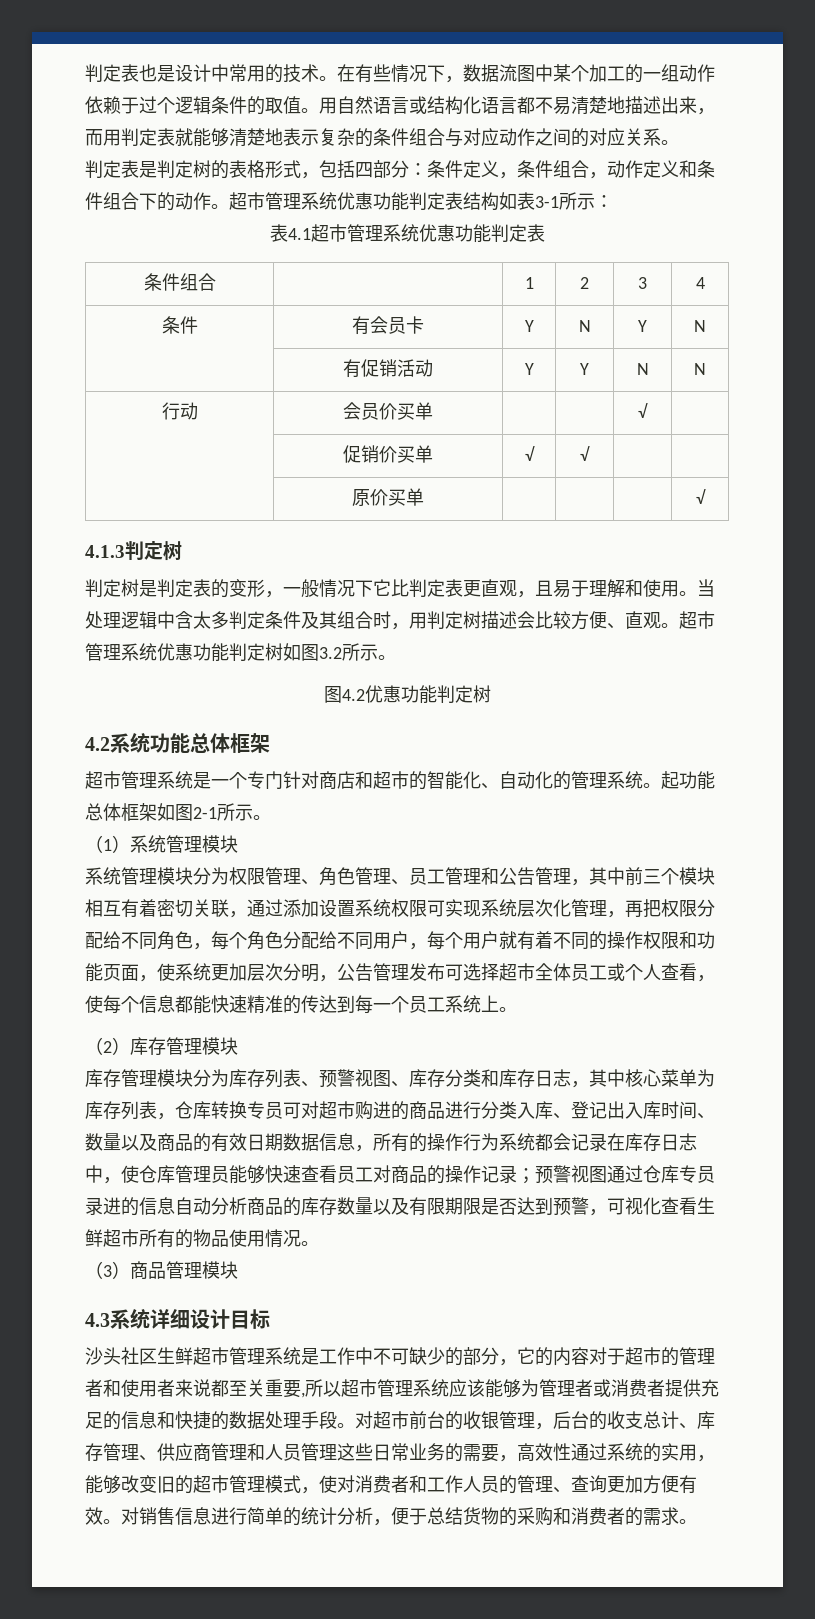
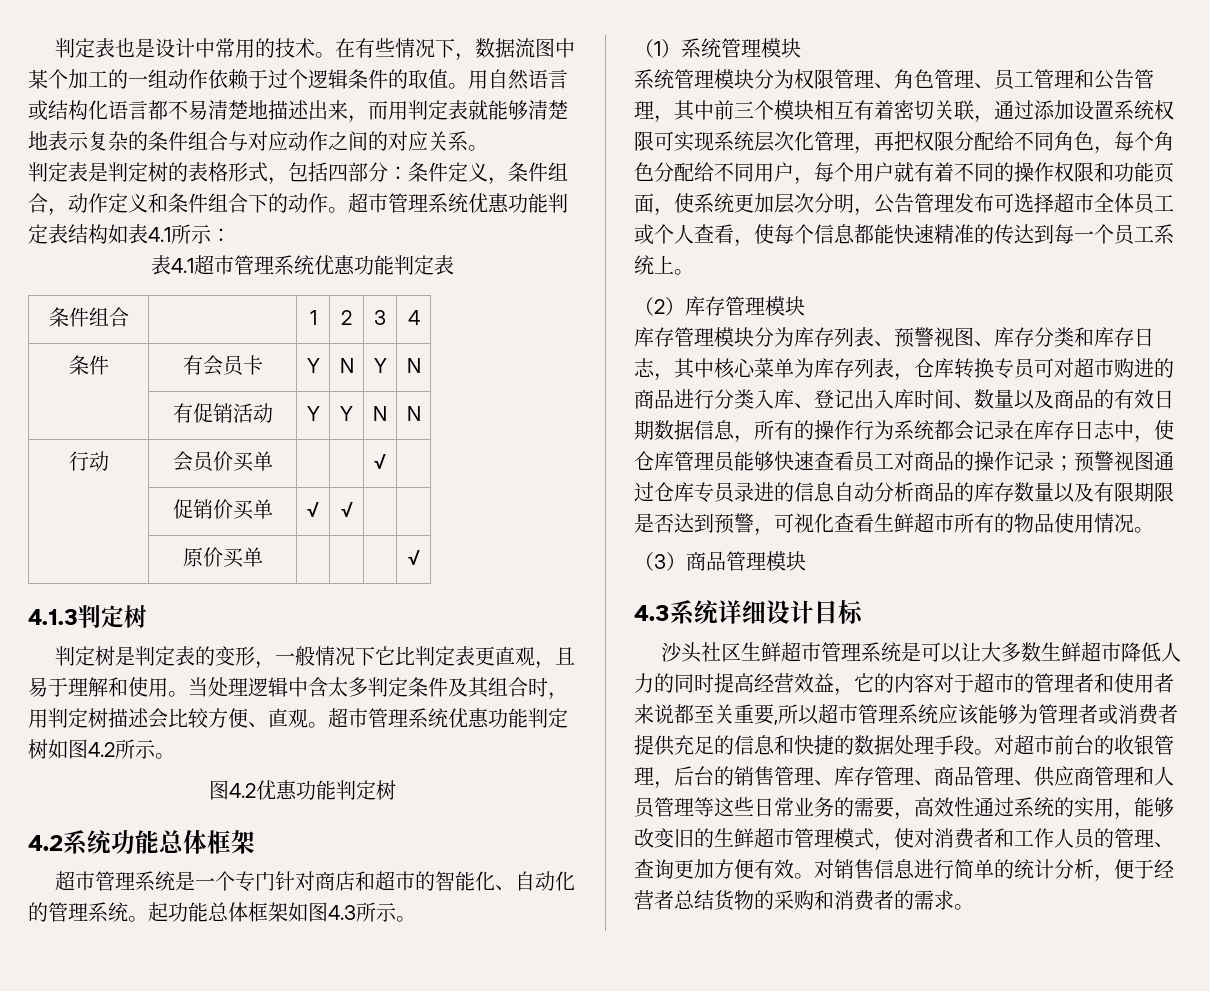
[535,196,559,208] 3-1 -> [148,227,171,242] 4.1
[319,647,342,659] 3.2 -> [88,742,115,757] 4.2
[193,807,217,819] 2-1 -> [328,905,356,920] 4.3
[319,1347,499,1366] 工作中不可缺少的部分 -> [921,642,1182,663] [634,673,834,693] 可以让大多数生鲜超市降低人力的同时提高经营效益
[607,1411,679,1430] 收支总计 -> [734,766,814,786] 销售管理
(157, 1458) none -> [934,766,1034,786] 商品管理、
(337, 1452) none -> [694,797,714,817] 等
(193, 1484) none -> [714,828,754,848] 生鲜
(427, 1516) none -> [1154,859,1174,878] [634,890,674,910] 经营者

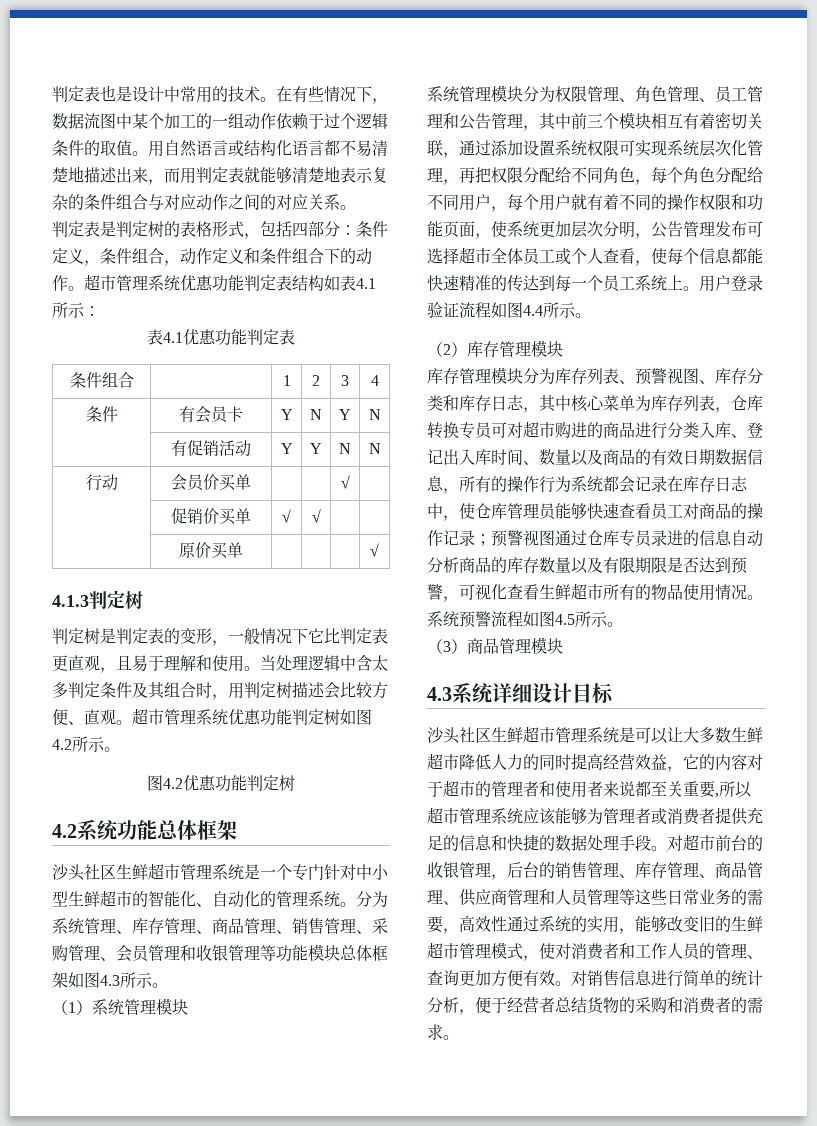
[193,255,314,275] 超市管理系统 -> (183, 337) none
(255, 842) none -> [52,864,148,881] 沙头社区生鲜
[315,871,376,891] 商店和 -> [356,864,389,880] [52,891,100,907] 中小型生鲜
[148,902,208,922] 起功能 -> [356,891,388,907] [52,918,388,935] [52,944,340,962] 分为系统管理、库存管理、商品管理、销售管理、采购管理、会员管理和收银管理等功能模块
(694, 272) none -> [699,275,763,292] [427,302,591,318] 用户登录验证流程如图4.4所示。
(1154, 530) none -> [427,611,623,628] 系统预警流程如图4.5所示。

